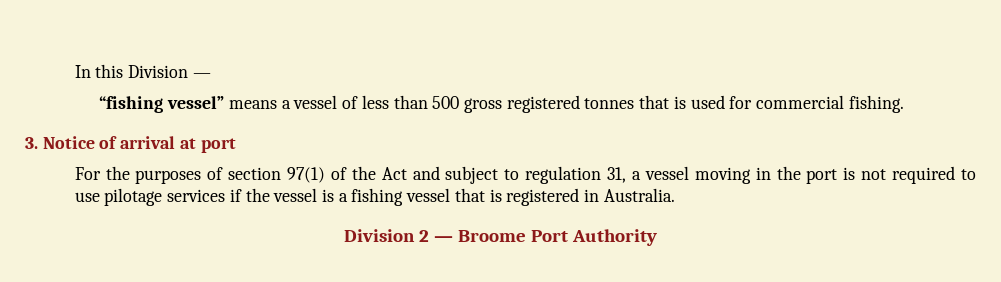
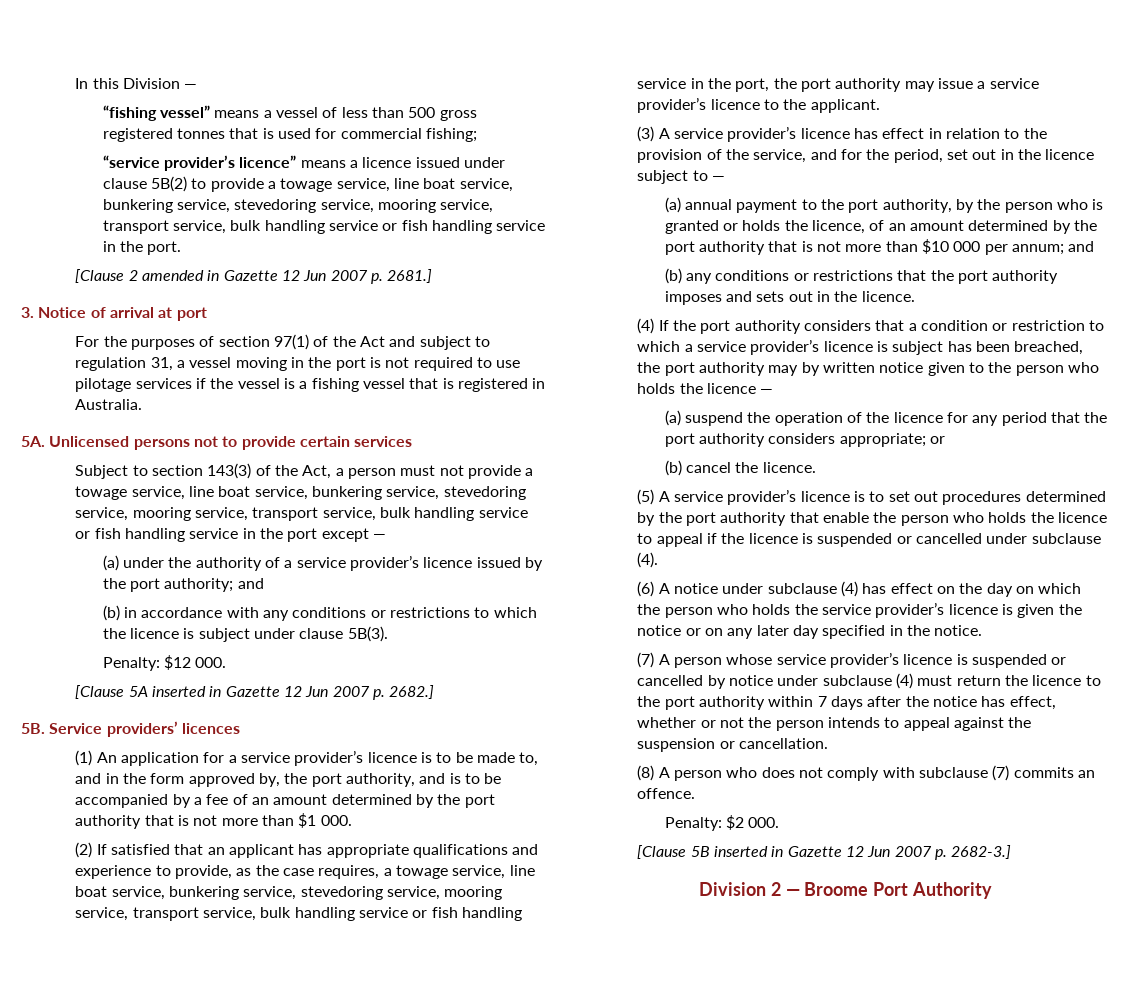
[848,95,904,113] fishing. -> [425,128,477,142] [102,155,505,171] [102,176,513,192] [102,199,494,213] [102,220,546,234] [102,241,182,255] [75,269,433,284] fishing; // “service provider’s licence” means a licence issued under clause 5B(2) to provide a towage service, line boat service, bunkering service, stevedoring service, mooring service, transport service, bulk handling service or fish handling service in the port. // [Clause 2 amended in Gazette 12 Jun 2007 p. 2681.]
(675, 195) none -> [21,436,413,450] [75,463,534,479] [75,486,526,500] [75,507,528,521] [75,528,386,542] [102,555,543,571] [102,578,264,592] [102,605,537,621] [102,626,388,642] [102,655,227,671] [75,685,435,700] [21,721,240,737] [75,750,539,766] [75,773,502,787] [75,794,495,808] [75,813,352,829] [75,842,539,858] [75,865,535,879] [75,886,503,900] [75,907,522,921] [637,78,1039,92] [637,97,880,113] [637,126,1047,142] [637,149,1095,163] [637,170,726,184] [664,197,1104,213] [664,220,1097,234] [664,239,1095,255] [664,268,1059,284] [664,291,915,305] [637,318,1104,334] [637,339,1084,355] [637,362,1099,376] [637,383,774,394] [664,410,1108,426] [664,433,945,447] [664,460,816,476] [637,489,1106,505] [637,512,1107,526] [637,533,1101,547] [637,552,659,568] [637,581,1082,597] [637,602,1082,618] [637,625,983,639] [637,652,1067,668] [637,673,1101,689] [637,696,1056,710] [637,717,1032,731] [637,738,829,752] [637,765,1095,781] [637,788,696,799] [664,815,780,831] [637,845,1012,860] // 5A. Unlicensed persons not to provide certain services // Subject to section 143(3) of the Act, a person must not provide a towage service, line boat service, bunkering service, stevedoring service, mooring service, transport service, bulk handling service or fish handling service in the port except — // (a) under the authority of a service provider’s licence issued by the port authority; and // (b) in accordance with any conditions or restrictions to which the licence is subject under clause 5B(3). // Penalty: $12 000. // [Clause 5A inserted in Gazette 12 Jun 2007 p. 2682.] // 5B. Service providers’ licences // (1) An application for a service provider’s licence is to be made to, and in the form approved by, the port authority, and is to be accompanied by a fee of an amount determined by the port authority that is not more than $1 000. // (2) If satisfied that an applicant has appropriate qualifications and experience to provide, as the case requires, a towage service, line boat service, bunkering service, stevedoring service, mooring service, transport service, bulk handling service or fish handling service in the port, the port authority may issue a service provider’s licence to the applicant. // (3) A service provider’s licence has effect in relation to the provision of the service, and for the period, set out in the licence subject to — // (a) annual payment to the port authority, by the person who is granted or holds the licence, of an amount determined by the port authority that is not more than $10 000 per annum; and // (b) any conditions or restrictions that the port authority imposes and sets out in the licence. // (4) If the port authority considers that a condition or restriction to which a service provider’s licence is subject has been breached, the port authority may by written notice given to the person who holds the licence — // (a) suspend the operation of the licence for any period that the port authority considers appropriate; or // (b) cancel the licence. // (5) A service provider’s licence is to set out procedures determined by the port authority that enable the person who holds the licence to appeal if the licence is suspended or cancelled under subclause (4). // (6) A notice under subclause (4) has effect on the day on which the person who holds the service provider’s licence is given the notice or on any later day specified in the notice. // (7) A person whose service provider’s licence is suspended or cancelled by notice under subclause (4) must return the licence to the port authority within 7 days after the notice has effect, whether or not the person intends to appeal against the suspension or cancellation. // (8) A person who does not comply with subclause (7) commits an offence. // Penalty: $2 000. // [Clause 5B inserted in Gazette 12 Jun 2007 p. 2682-3.]

